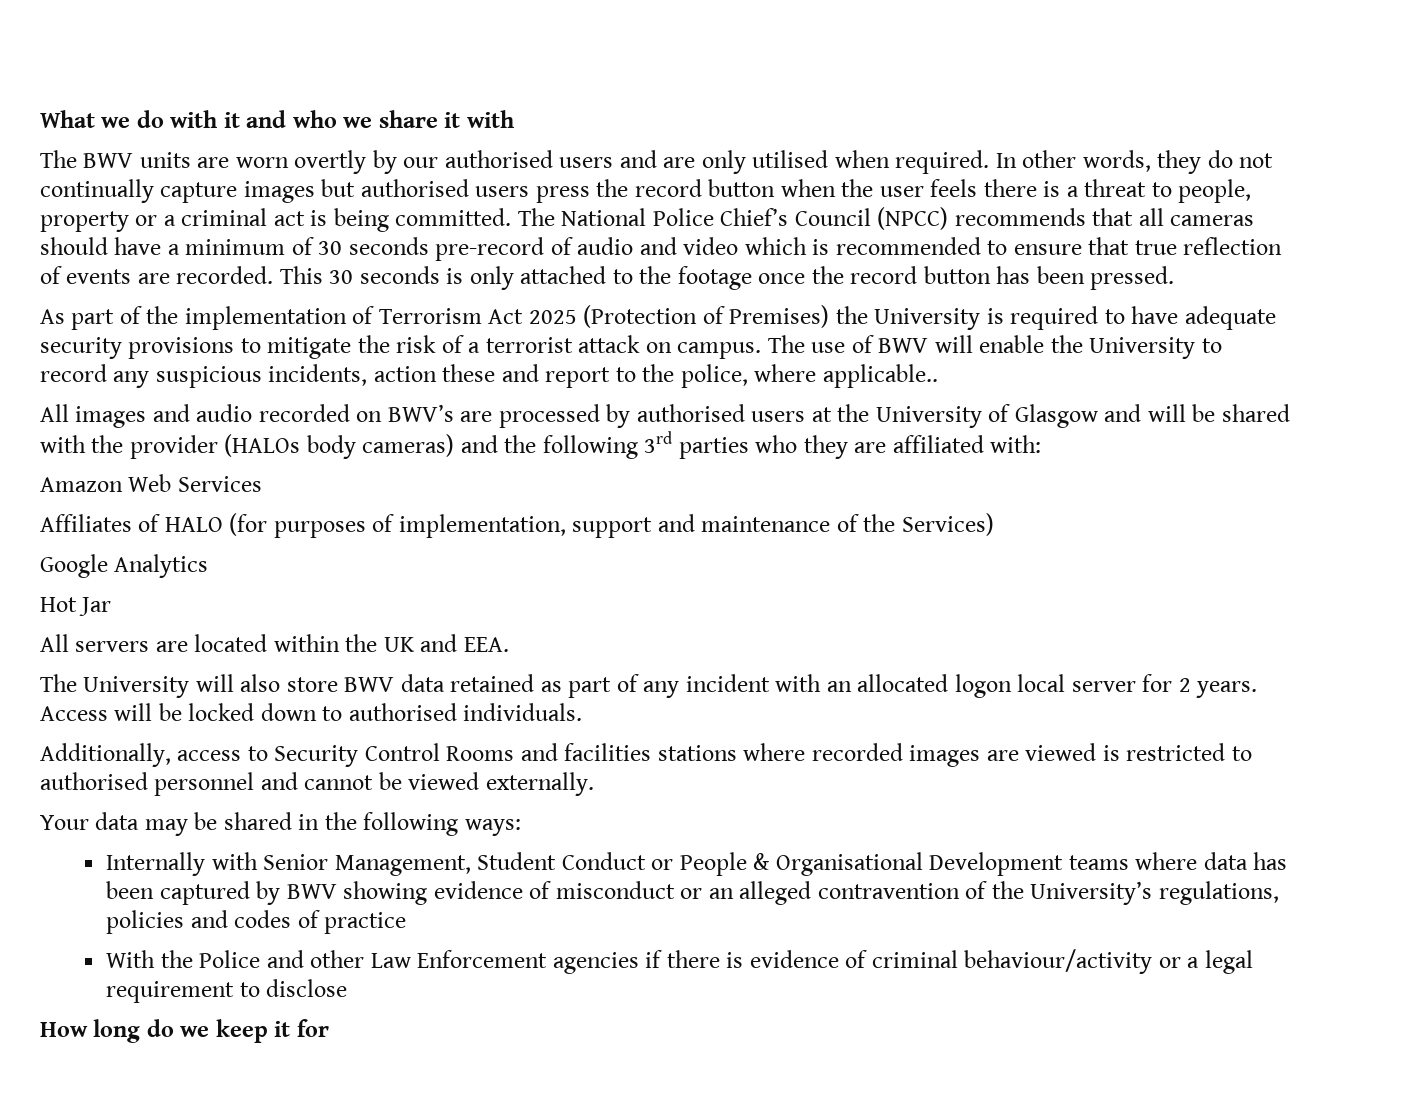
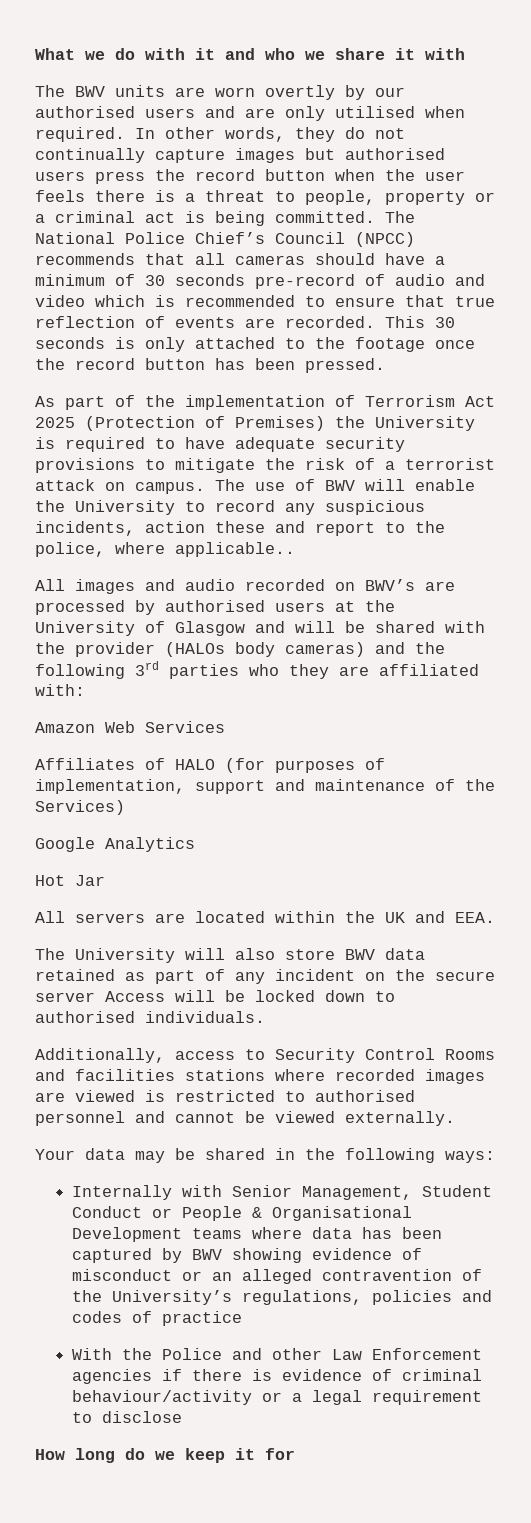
[775,674,1258,698] with an allocated logon local server for 2 years. -> [365,969,495,981] [35,992,95,1002] on the secure server

